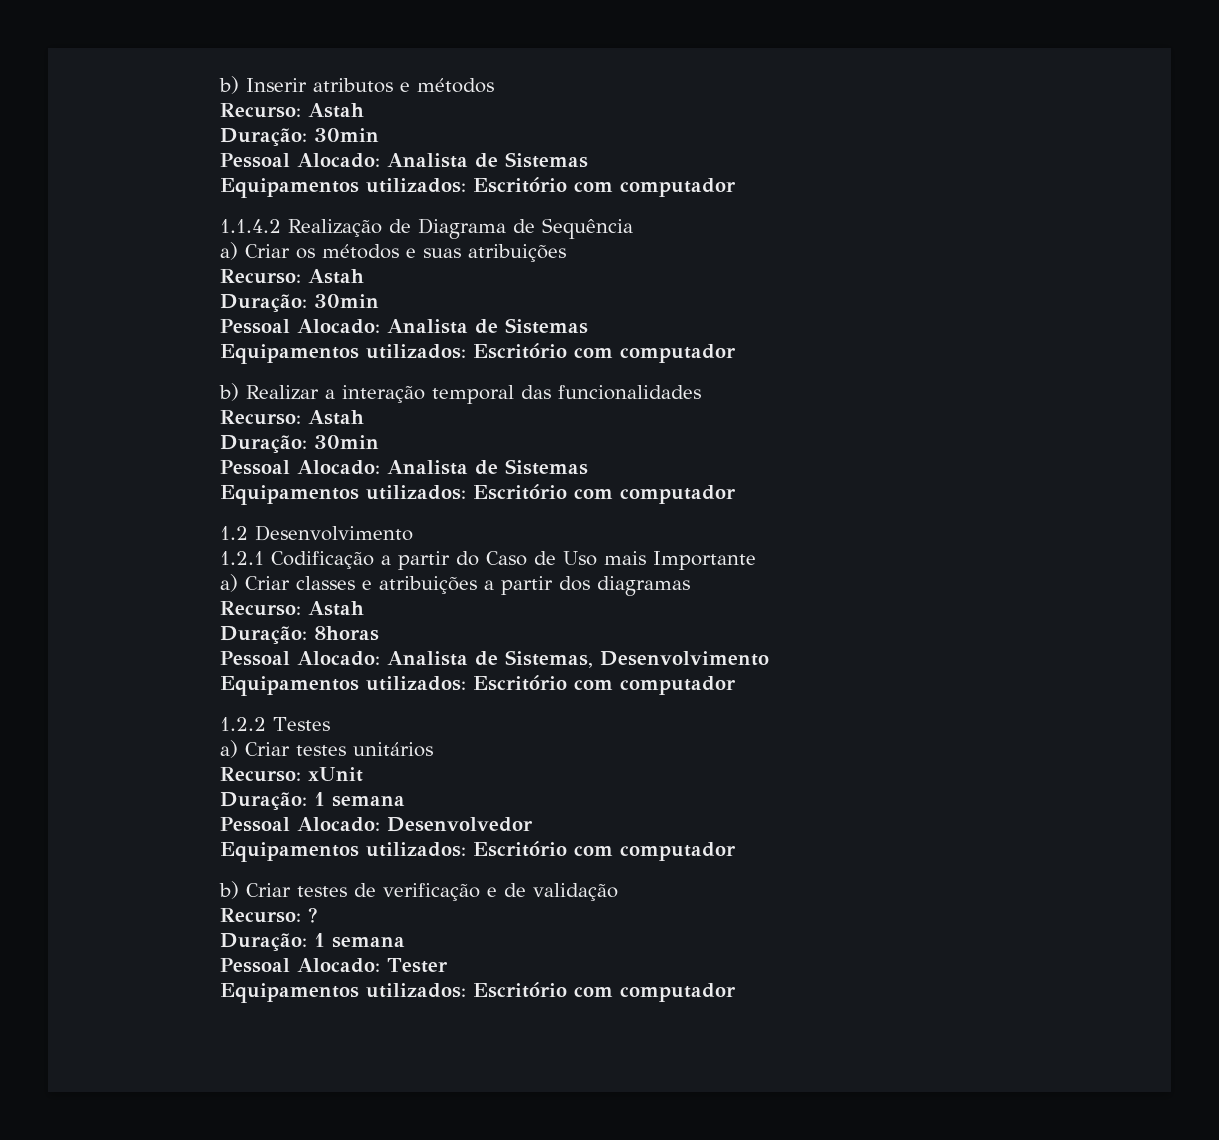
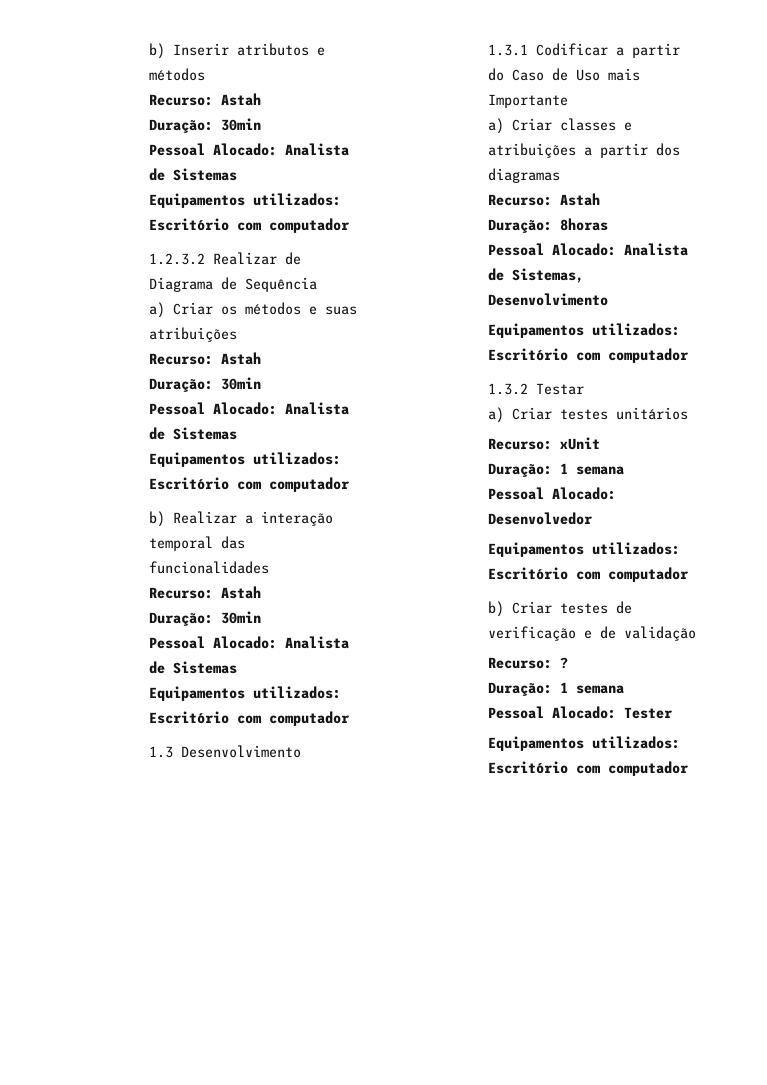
[220,219,383,237] 1.1.4.2 Realização -> [149,252,278,265] 1.2.3.2 Realizar
[220,525,414,541] [220,551,375,569] 1.2 Desenvolvimento // 1.2.1 Codificação -> [149,745,302,758] [488,43,609,56] 1.3 Desenvolvimento // 1.3.1 Codificar
[220,717,331,731] 1.2.2 Testes -> [488,383,585,395] 1.3.2 Testar

